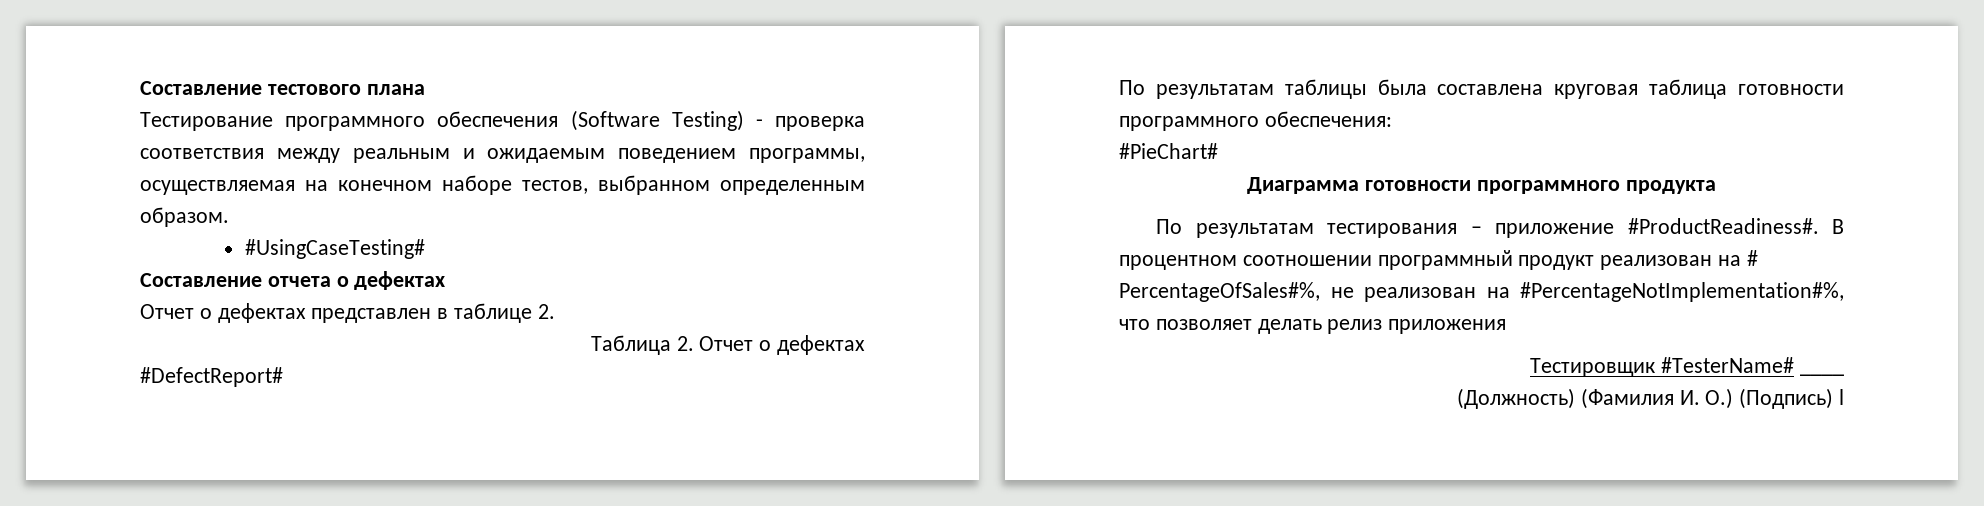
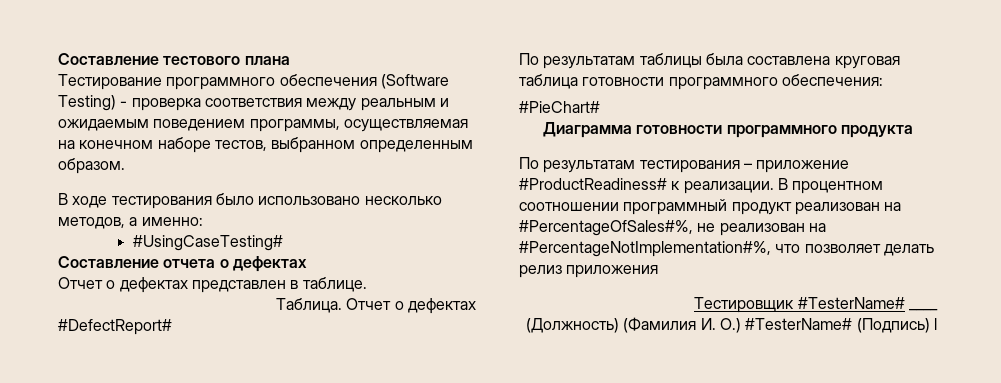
(229, 217) none -> [58,193,442,209] [58,217,203,229] // В ходе тестирования было использовано несколько методов, а именно:
[454,303,555,323] [590,335,694,355] таблице 2. // Таблица 2. -> [302,277,367,292] [276,298,343,313] таблице. // Таблица.
[1627,218,1819,234] #ProductReadiness#. -> [519,178,774,194] #ProductReadiness# к реализации.
[1746,250,1758,266] [1119,282,1320,302] # PercentageOfSales#%, -> [519,220,693,236] #PercentageOfSales#%,
(1734, 398) none -> [745,318,853,330] #TesterName#

